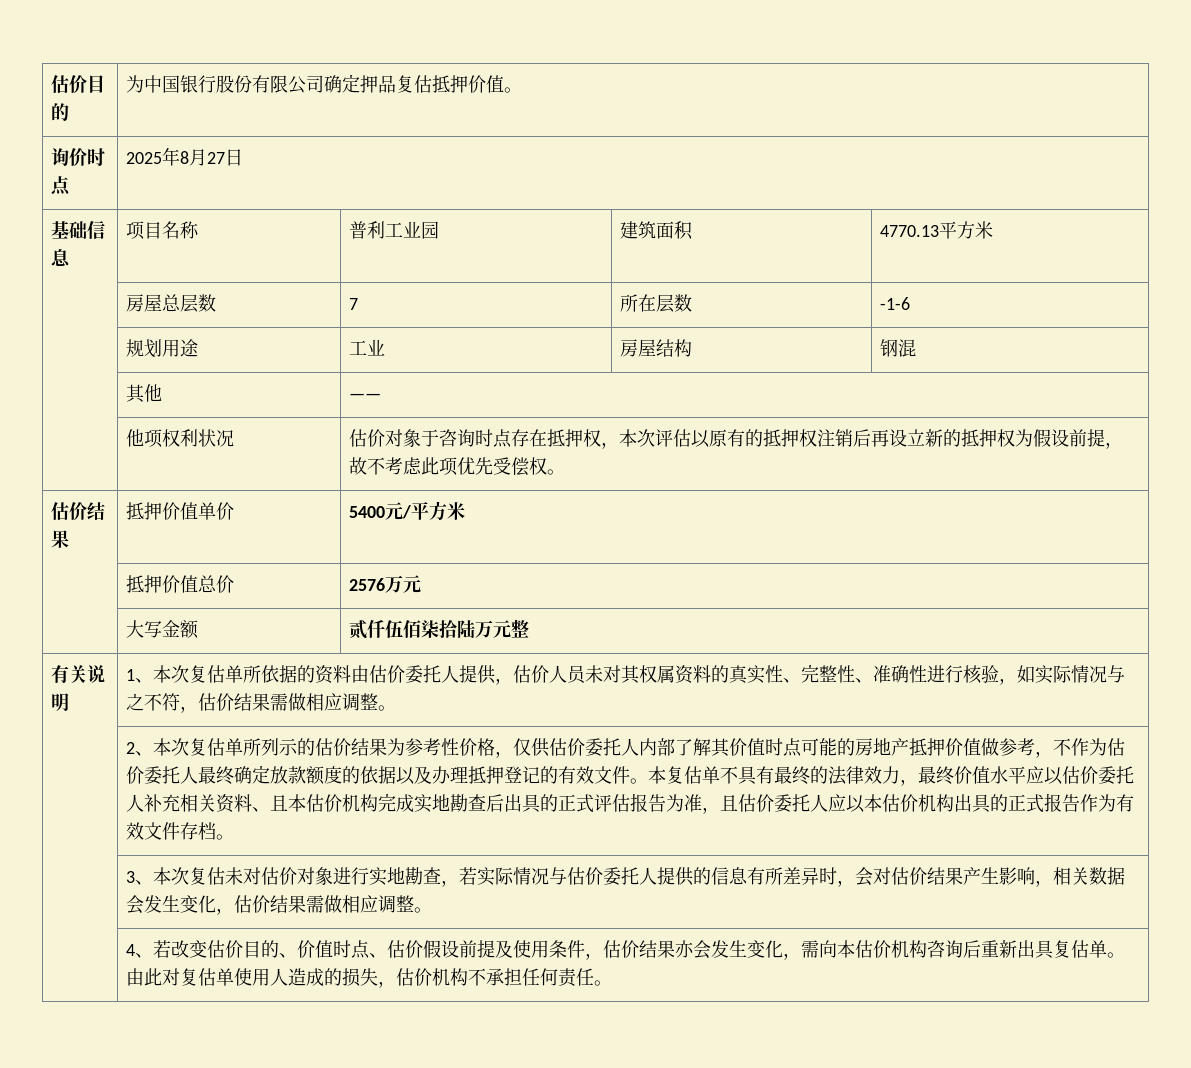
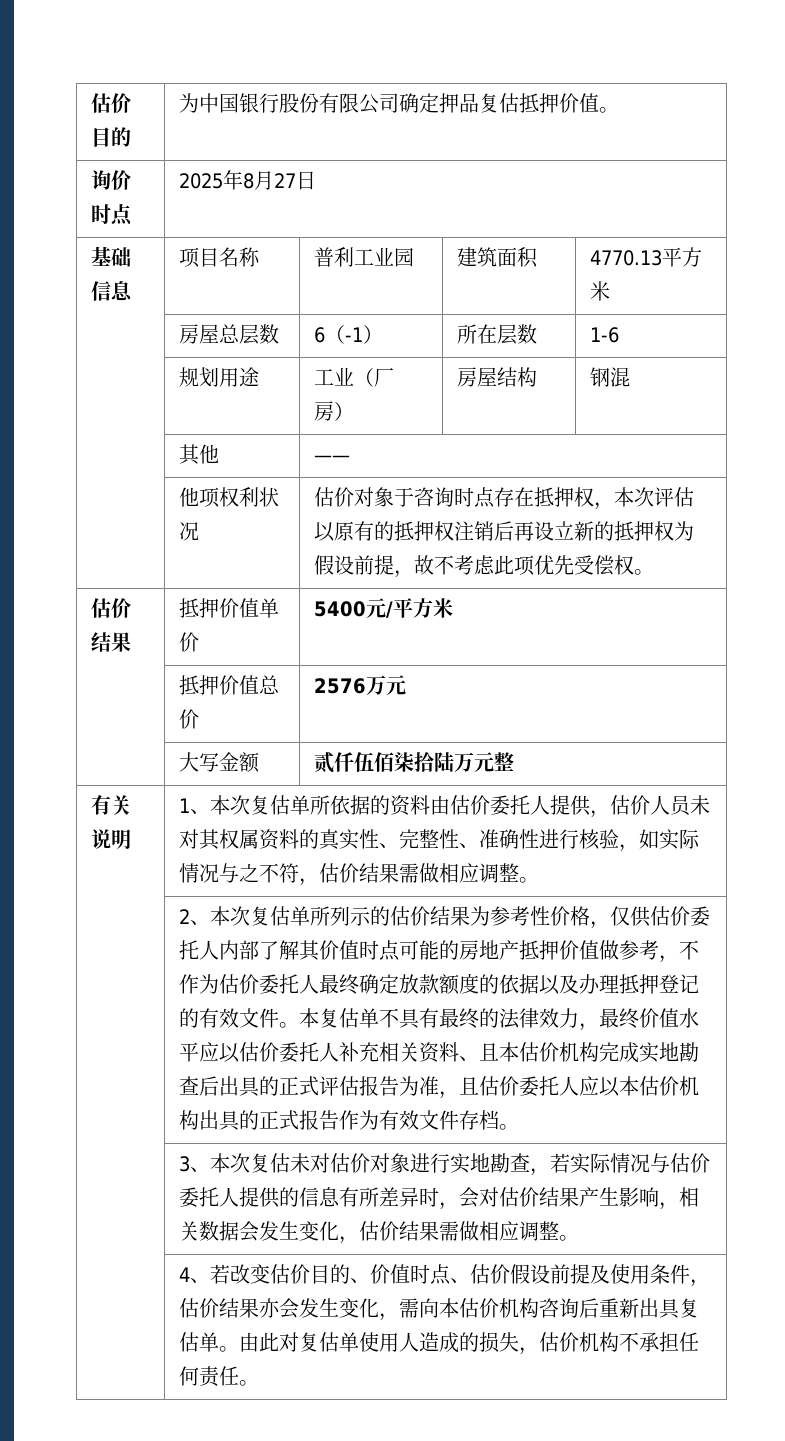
[348,298,358,310] 7 -> [314,325,384,344] 6（-1）
[879,297,910,310] -1-6 -> [590,327,620,343] 1-6
(385, 347) none -> [354,368,395,387] [314,401,355,421] （厂房）

